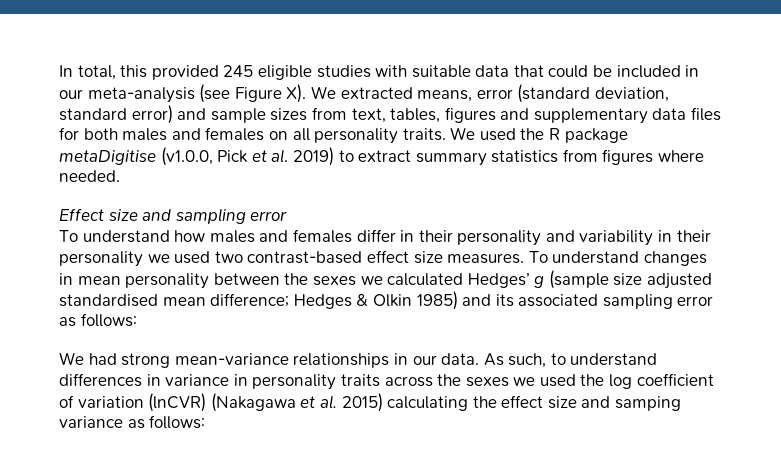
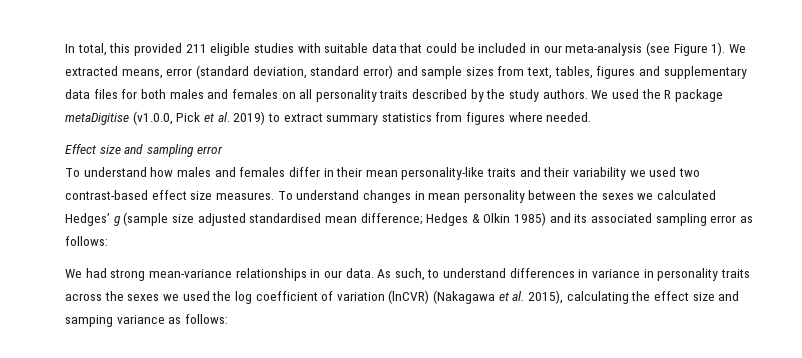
[223,65,254,77] 245 -> [185,44,207,53] 211
[286,84,307,103] X). -> [711,42,726,56] 1).
[402,128,446,141] traits. -> [379,89,588,102] traits described by the study authors.
[457,230,711,246] [59,251,143,267] personality and variability in their personality -> [365,167,627,180] mean personality-like traits and their variability
[341,393,383,412] 2015) -> [528,290,564,304] 2015),

